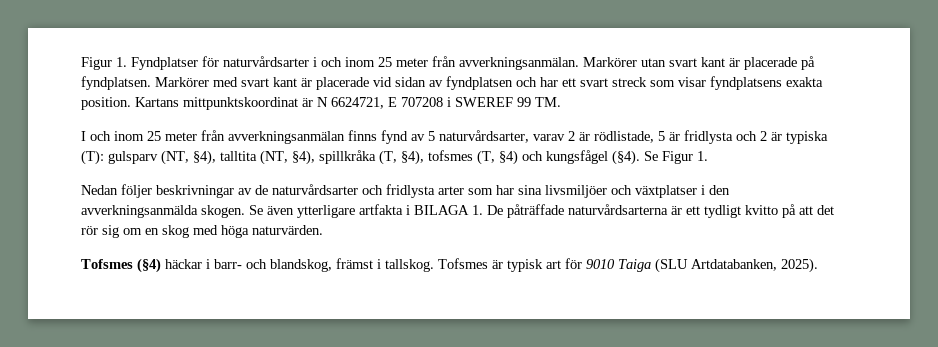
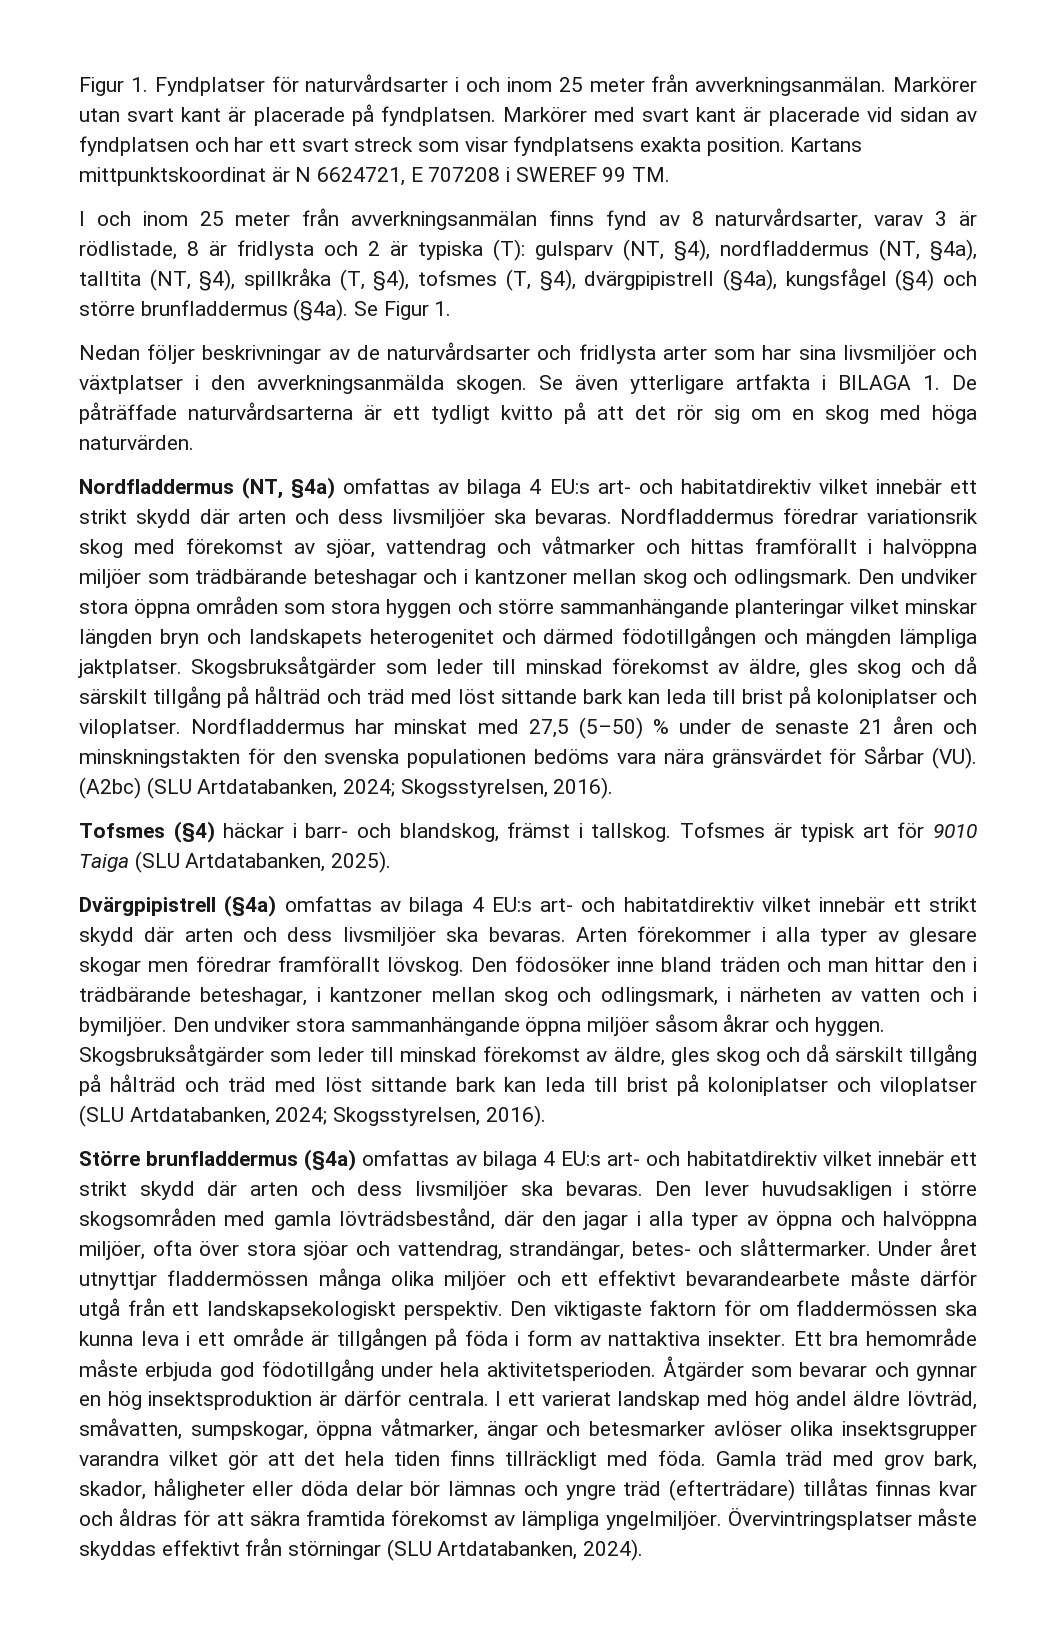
[428,131,435,141] 5 -> [691,211,704,226] 8
[568,131,575,141] 2 -> [935,211,948,226] 3
[658,131,665,141] 5 -> [187,241,199,256] 8
(216, 157) none -> [720,239,977,261] nordfladdermus (NT, §4a),
[499,150,640,165] §4) och kungsfågel (§4). -> [539,268,978,291] [79,299,349,321] §4), dvärgpipistrell (§4a), kungsfågel (§4) och större brunfladdermus (§4a).
(323, 230) none -> [79,477,978,499] [79,508,979,528] [79,536,977,558] [79,569,978,588] [79,596,977,618] [79,626,977,648] [78,656,978,678] [79,686,977,708] [79,716,978,739] [79,746,978,769] [79,777,614,799] // Nordfladdermus (NT, §4a) omfattas av bilaga 4 EU:s art- och habitatdirektiv vilket innebär ett strikt skydd där arten och dess livsmiljöer ska bevaras. Nordfladdermus föredrar variationsrik skog med förekomst av sjöar, vattendrag och våtmarker och hittas framförallt i halvöppna miljöer som trädbärande beteshagar och i kantzoner mellan skog och odlingsmark. Den undviker stora öppna områden som stora hyggen och större sammanhängande planteringar vilket minskar längden bryn och landskapets heterogenitet och därmed födotillgången och mängden lämpliga jaktplatser. Skogsbruksåtgärder som leder till minskad förekomst av äldre, gles skog och då särskilt tillgång på hålträd och träd med löst sittande bark kan leda till brist på koloniplatser och viloplatser. Nordfladdermus har minskat med 27,5 (5–50) % under de senaste 21 åren och minskningstakten för den svenska populationen bedöms vara nära gränsvärdet för Sårbar (VU). (A2bc) (SLU Artdatabanken, 2024; Skogsstyrelsen, 2016).
(818, 265) none -> [79,895,977,917] [79,926,978,946] [79,956,978,976] [79,987,977,1006] [79,1014,885,1036] [79,1044,978,1066] [79,1074,977,1096] [79,1105,546,1127] [79,1149,977,1171] [79,1181,978,1200] [79,1208,977,1230] [79,1238,978,1260] [79,1268,977,1290] [79,1298,977,1320] [79,1328,977,1350] [79,1356,977,1381] [79,1390,977,1410] [79,1418,977,1440] [79,1450,978,1470] [79,1478,978,1501] [79,1508,977,1530] [79,1538,644,1561] // Dvärgpipistrell (§4a) omfattas av bilaga 4 EU:s art- och habitatdirektiv vilket innebär ett strikt skydd där arten och dess livsmiljöer ska bevaras. Arten förekommer i alla typer av glesare skogar men föredrar framförallt lövskog. Den födosöker inne bland träden och man hittar den i trädbärande beteshagar, i kantzoner mellan skog och odlingsmark, i närheten av vatten och i bymiljöer. Den undviker stora sammanhängande öppna miljöer såsom åkrar och hyggen. Skogsbruksåtgärder som leder till minskad förekomst av äldre, gles skog och då särskilt tillgång på hålträd och träd med löst sittande bark kan leda till brist på koloniplatser och viloplatser (SLU Artdatabanken, 2024; Skogsstyrelsen, 2016). // Större brunfladdermus (§4a) omfattas av bilaga 4 EU:s art- och habitatdirektiv vilket innebär ett strikt skydd där arten och dess livsmiljöer ska bevaras. Den lever huvudsakligen i större skogsområden med gamla lövträdsbestånd, där den jagar i alla typer av öppna och halvöppna miljöer, ofta över stora sjöar och vattendrag, strandängar, betes- och slåttermarker. Under året utnyttjar fladdermössen många olika miljöer och ett effektivt bevarandearbete måste därför utgå från ett landskapsekologiskt perspektiv. Den viktigaste faktorn för om fladdermössen ska kunna leva i ett område är tillgången på föda i form av nattaktiva insekter. Ett bra hemområde måste erbjuda god födotillgång under hela aktivitetsperioden. Åtgärder som bevarar och gynnar en hög insektsproduktion är därför centrala. I ett varierat landskap med hög andel äldre lövträd, småvatten, sumpskogar, öppna våtmarker, ängar och betesmarker avlöser olika insektsgrupper varandra vilket gör att det hela tiden finns tillräckligt med föda. Gamla träd med grov bark, skador, håligheter eller döda delar bör lämnas och yngre träd (efterträdare) tillåtas finnas kvar och åldras för att säkra framtida förekomst av lämpliga yngelmiljöer. Övervintringsplatser måste skyddas effektivt från störningar (SLU Artdatabanken, 2024).

